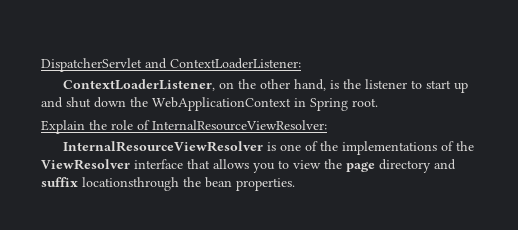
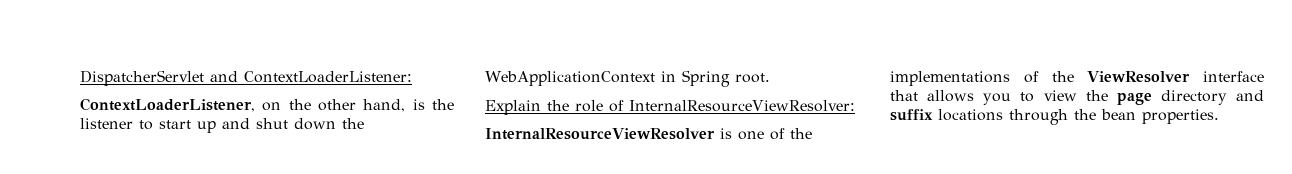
[82,177,179,191] locationsthrough -> [938,109,1068,125] locations through

